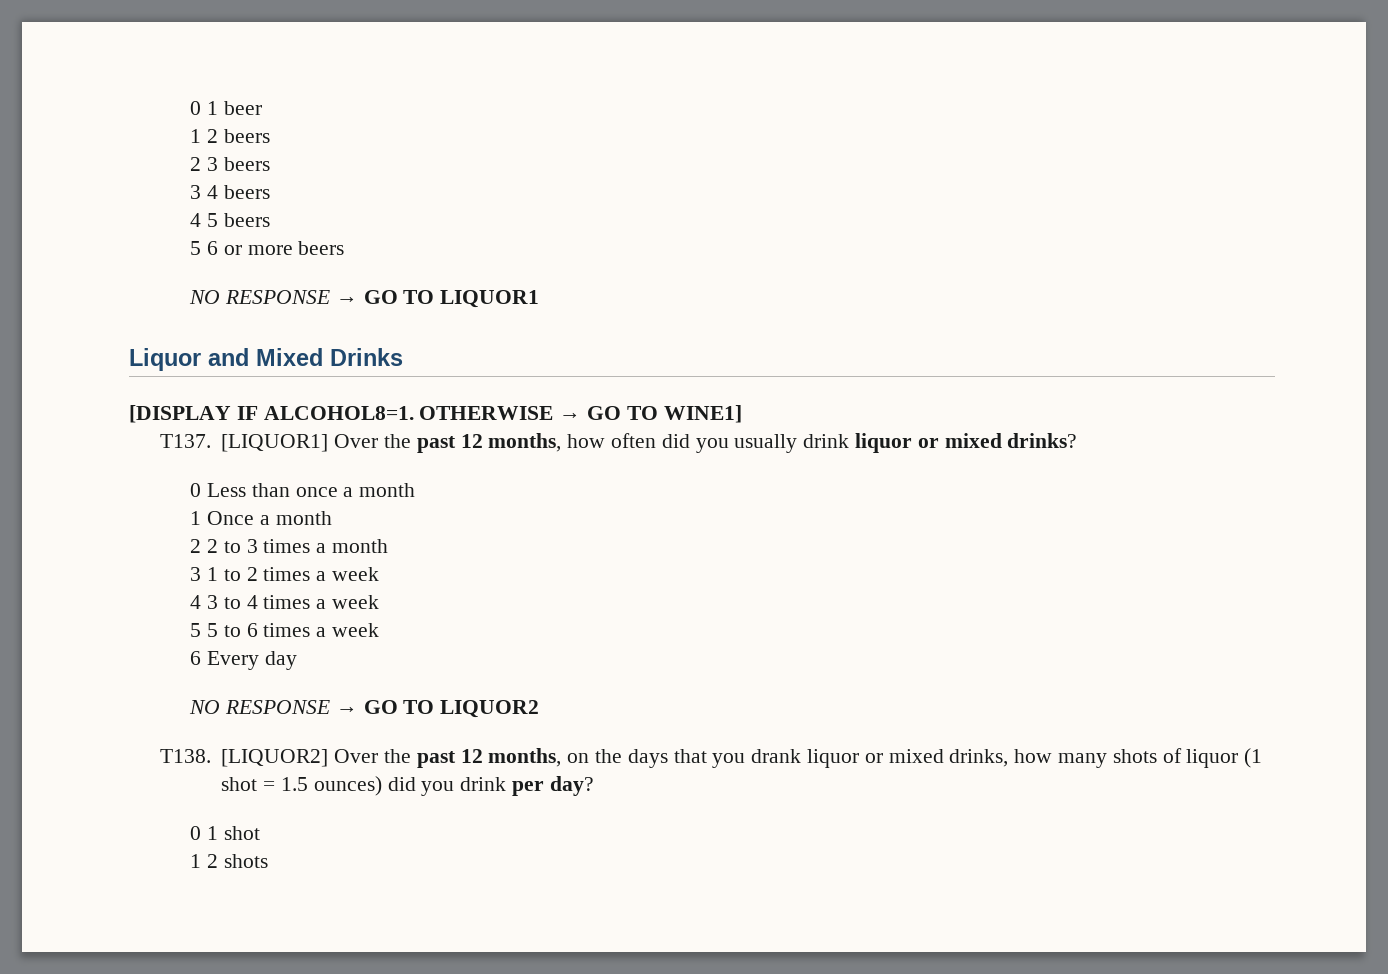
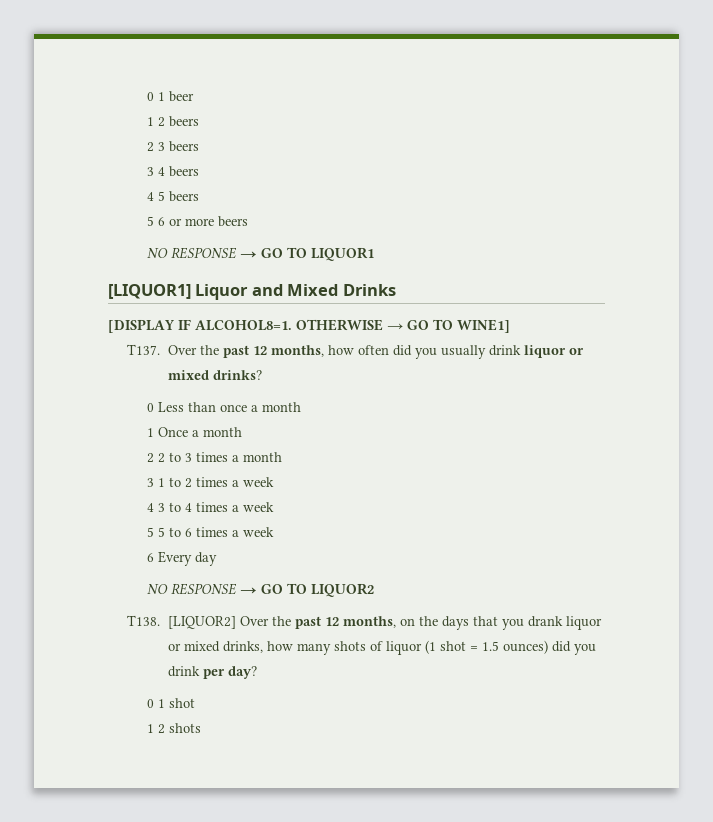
(540, 299) none -> [108,284,191,299] [LIQUOR1]
[221,434,329,452] [LIQUOR1] -> (161, 349) none

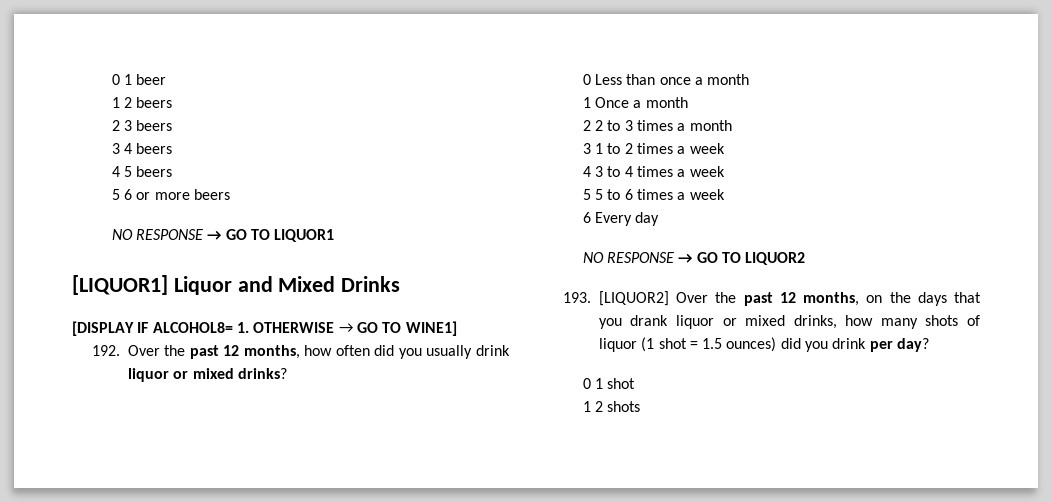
[195,320,292,331] ALCOHOL8=1. -> [152,322,249,333] ALCOHOL8= 1.
[127,344,161,355] T137. -> [91,345,120,356] 192.
[127,615,161,626] T138. -> [562,292,591,303] 193.

